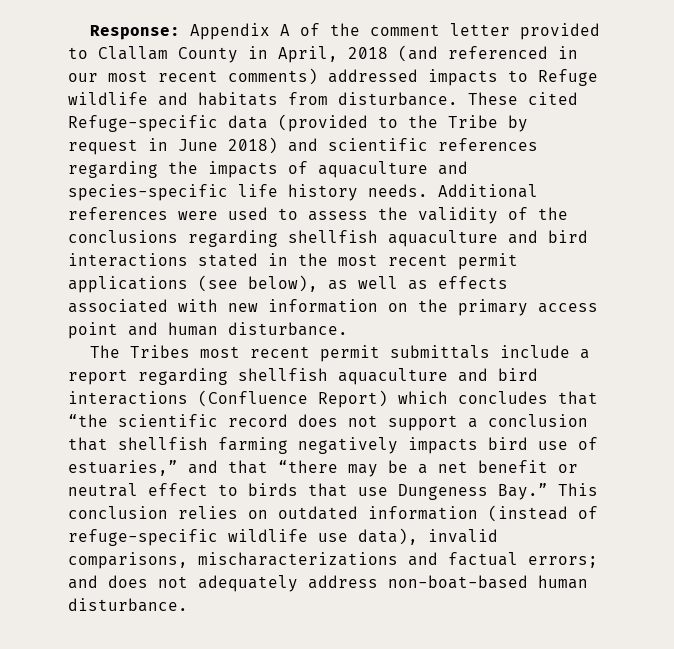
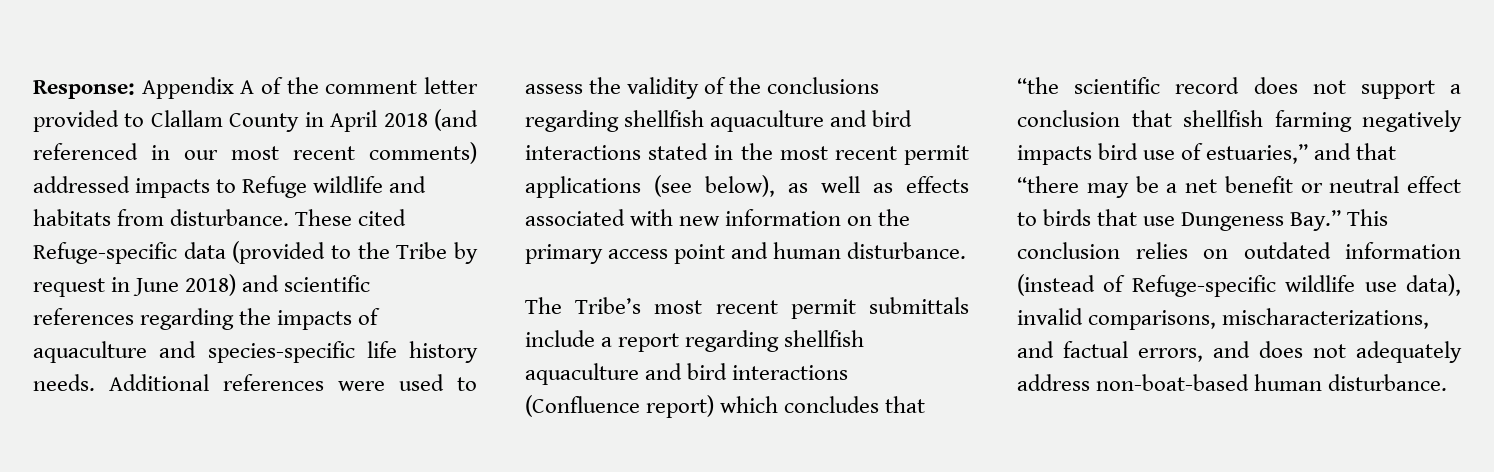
[278,46,338,63] April, -> [330,110,378,132] April
[130,345,191,358] Tribes -> [575,297,642,314] Tribe’s
[318,390,388,408] Report) -> [646,395,715,418] report)
[68,529,218,546] refuge-specific -> [1131,275,1276,297] Refuge-specific
[198,552,398,566] mischaracterizations -> [1222,308,1430,329] mischaracterizations,
[528,556,598,568] errors; -> [1138,348,1203,362] errors,

